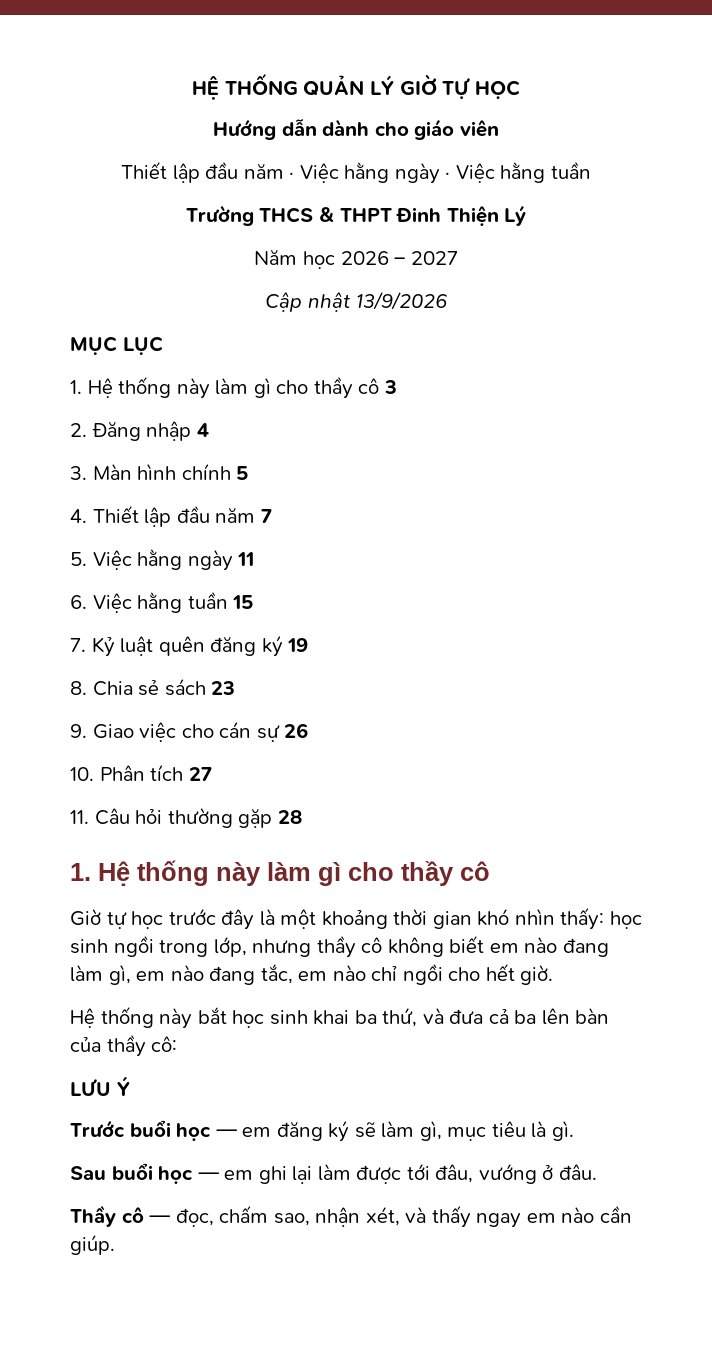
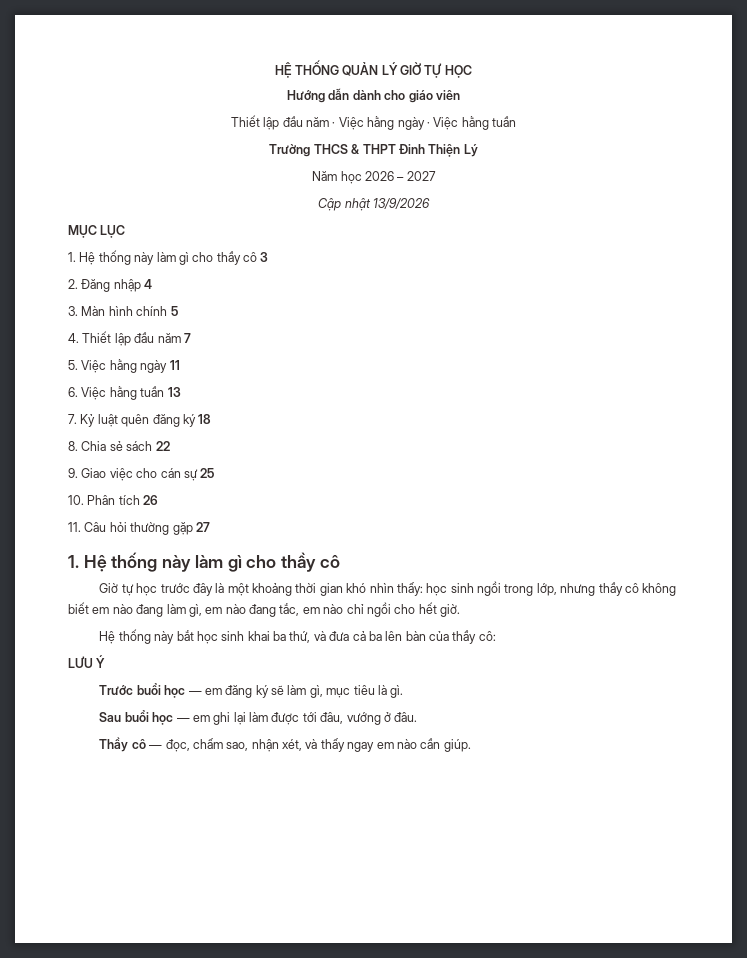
[232,595,254,609] 15 -> [167,387,181,397] 13
[287,638,309,652] 19 -> [198,414,212,424] 18
[211,681,236,695] 23 -> [155,441,170,451] 22
[284,723,309,738] 26 -> [200,468,215,478] 25
[188,767,212,781] 27 -> [143,495,159,505] 26
[277,810,302,824] 28 -> [195,522,210,532] 27

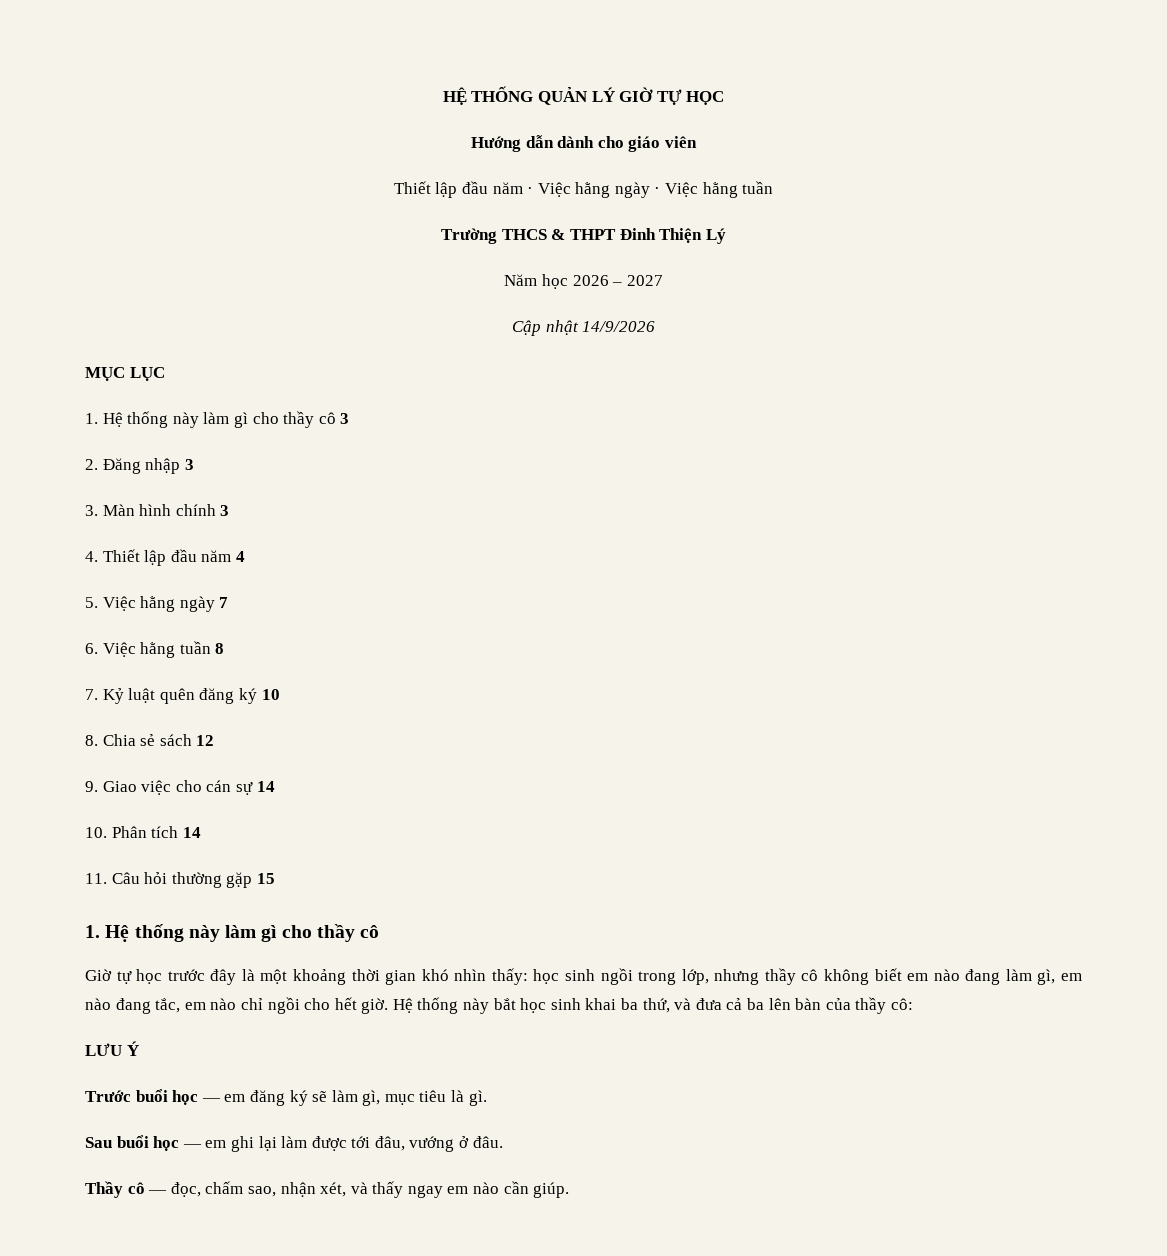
[372,198,430,209] 13/9/2026 -> [582,321,656,332] 14/9/2026
[144,279,153,289] 4 -> [184,459,194,470] 3
[170,306,178,316] 5 -> [220,505,230,516] 3
[183,333,191,343] 7 -> [235,551,245,562] 4
[169,360,180,370] 11 -> [219,597,229,608] 7
[167,387,181,397] 13 -> [215,643,225,654] 8
[198,414,212,424] 18 -> [261,689,280,700] 10
[155,441,170,451] 22 -> [196,735,215,746] 12
[200,468,215,478] 25 -> [256,781,275,792] 14
[143,495,159,505] 26 -> [182,827,201,838] 14
[195,522,210,532] 27 -> [256,873,275,884] 15
(460, 610) // -> (389, 1006) none

